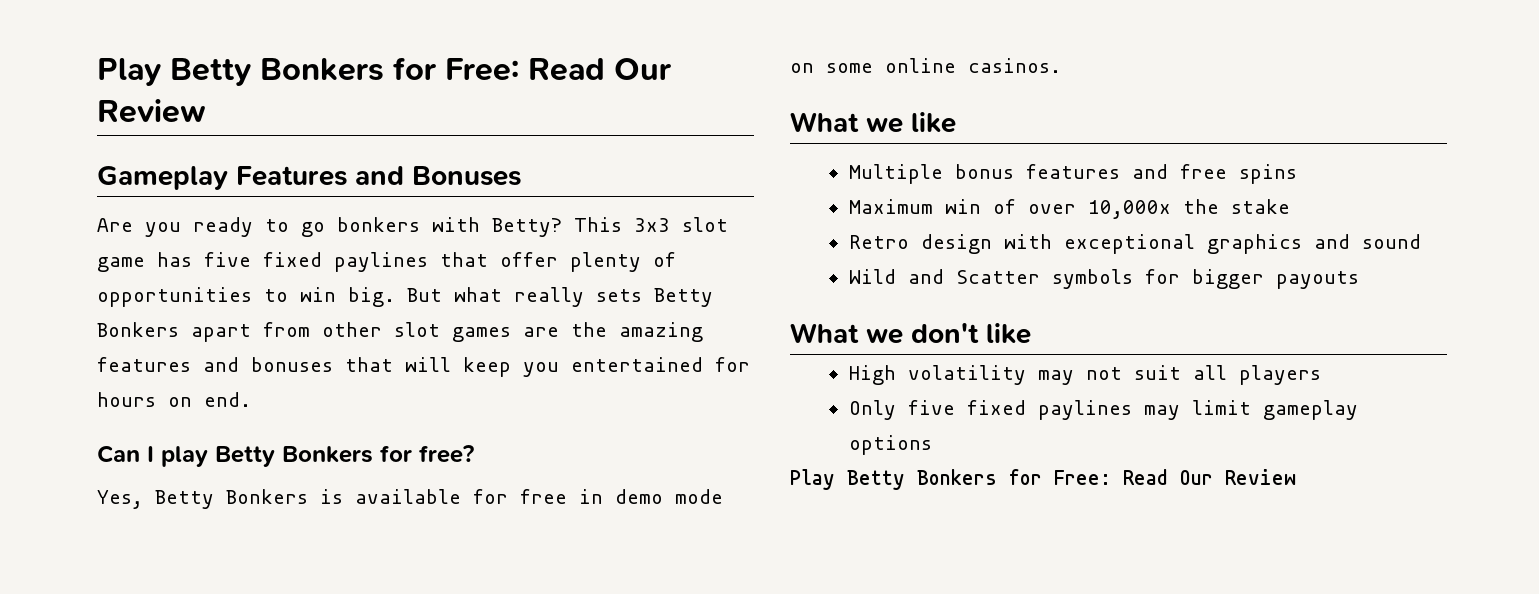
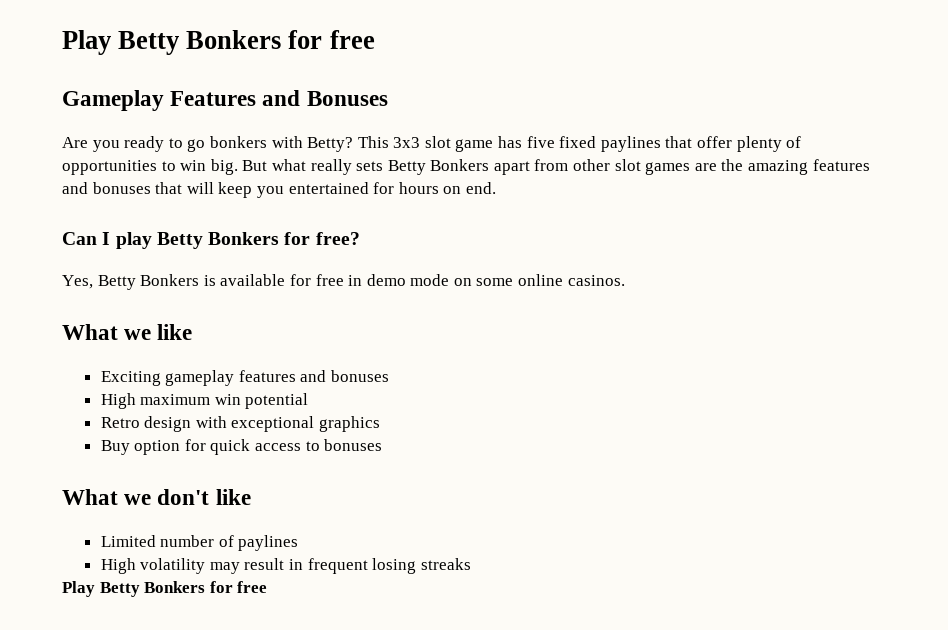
[97,57,671,86] [97,99,206,123] Play Betty Bonkers for Free: Read Our Review -> [62,30,375,55] Play Betty Bonkers for free
[848,164,1297,184] [848,199,1290,219] Multiple bonus features and free spins // Maximum win of over 10,000x the stake -> [100,370,389,386] [100,393,309,409] Exciting gameplay features and bonuses // High maximum win potential
[1313,234,1421,249] [848,269,1359,289] and sound // Wild and Scatter symbols for bigger payouts -> [100,439,383,455] // Buy option for quick access to bonuses
(1031, 333) none -> [100,535,299,551] // Limited number of paylines
[1085,365,1321,385] [848,400,1358,420] [848,435,932,455] [790,469,1296,490] not suit all players // Only five fixed paylines may limit gameplay options // Play Betty Bonkers for Free: Read Our Review -> [244,558,471,574] [62,581,268,597] result in frequent losing streaks // Play Betty Bonkers for free

